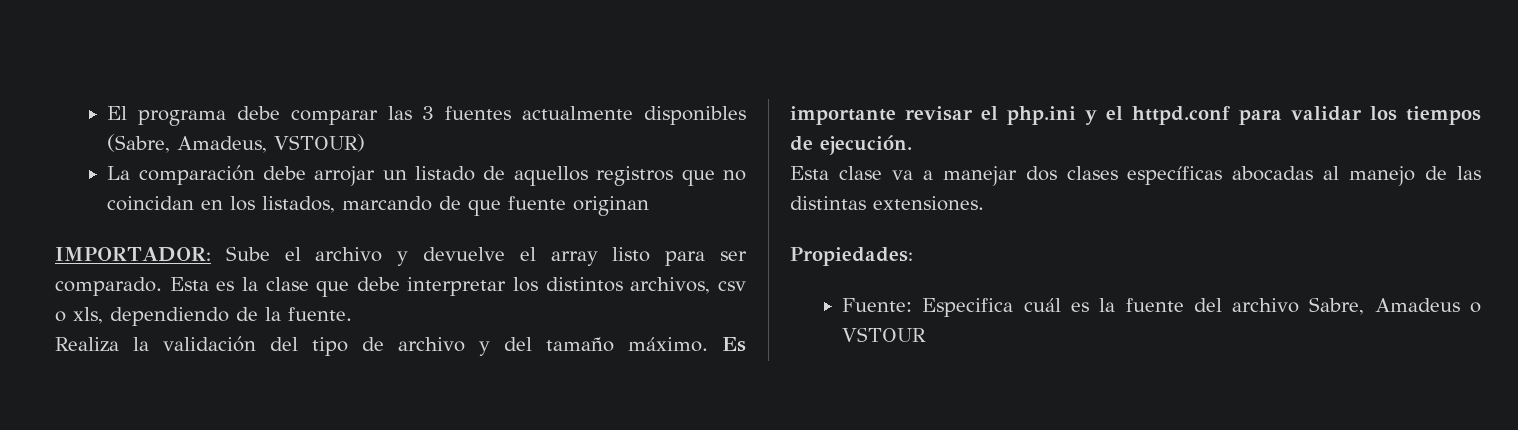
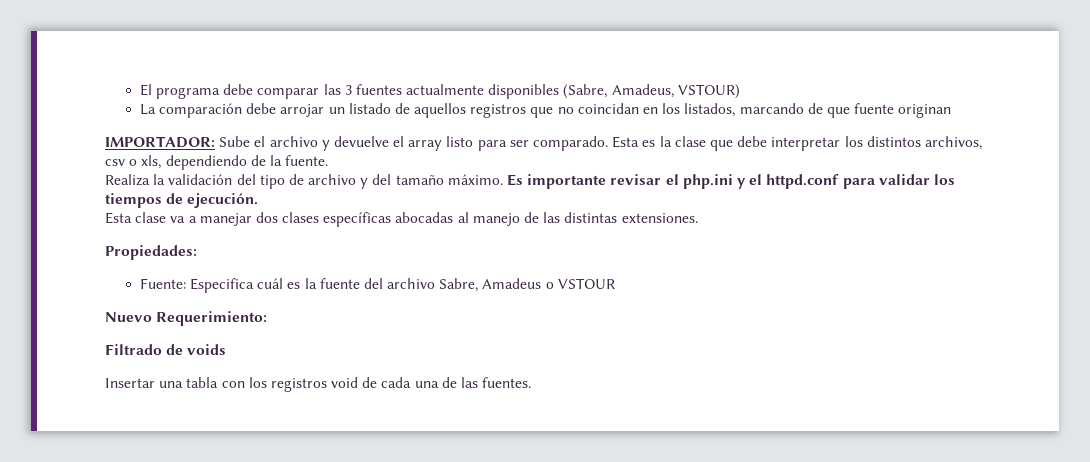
(927, 334) none -> [105,311,268,326] [105,344,227,355] [105,377,532,392] // Nuevo Requerimiento: // Filtrado de voids // Insertar una tabla con los registros void de cada una de las fuentes.

